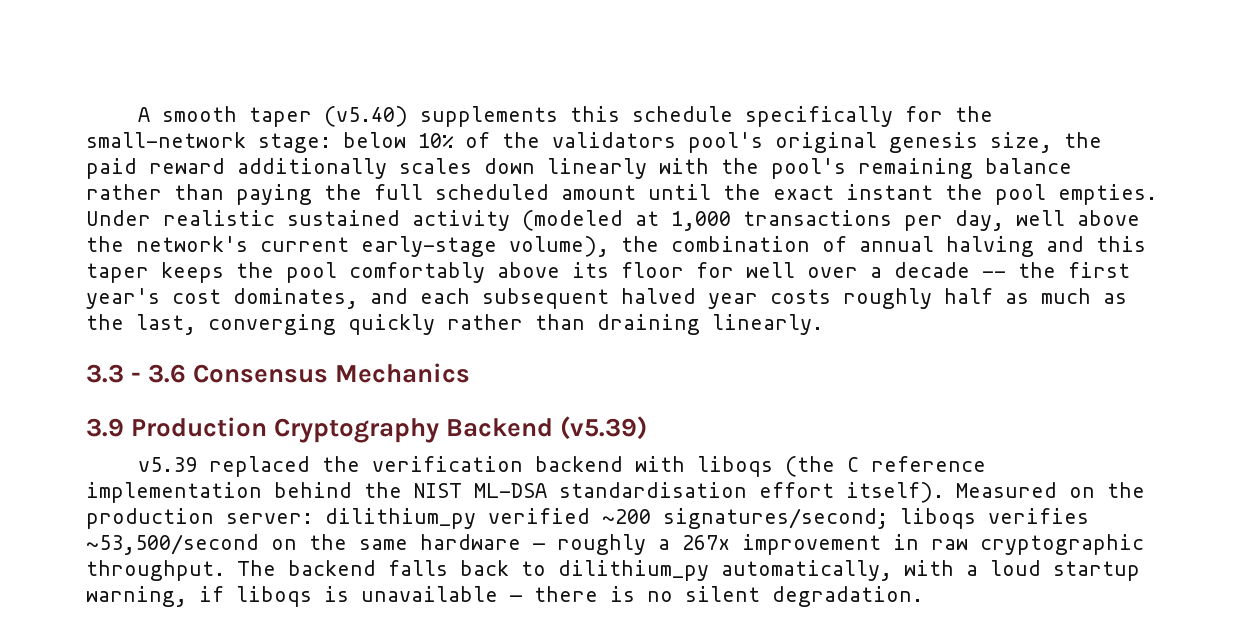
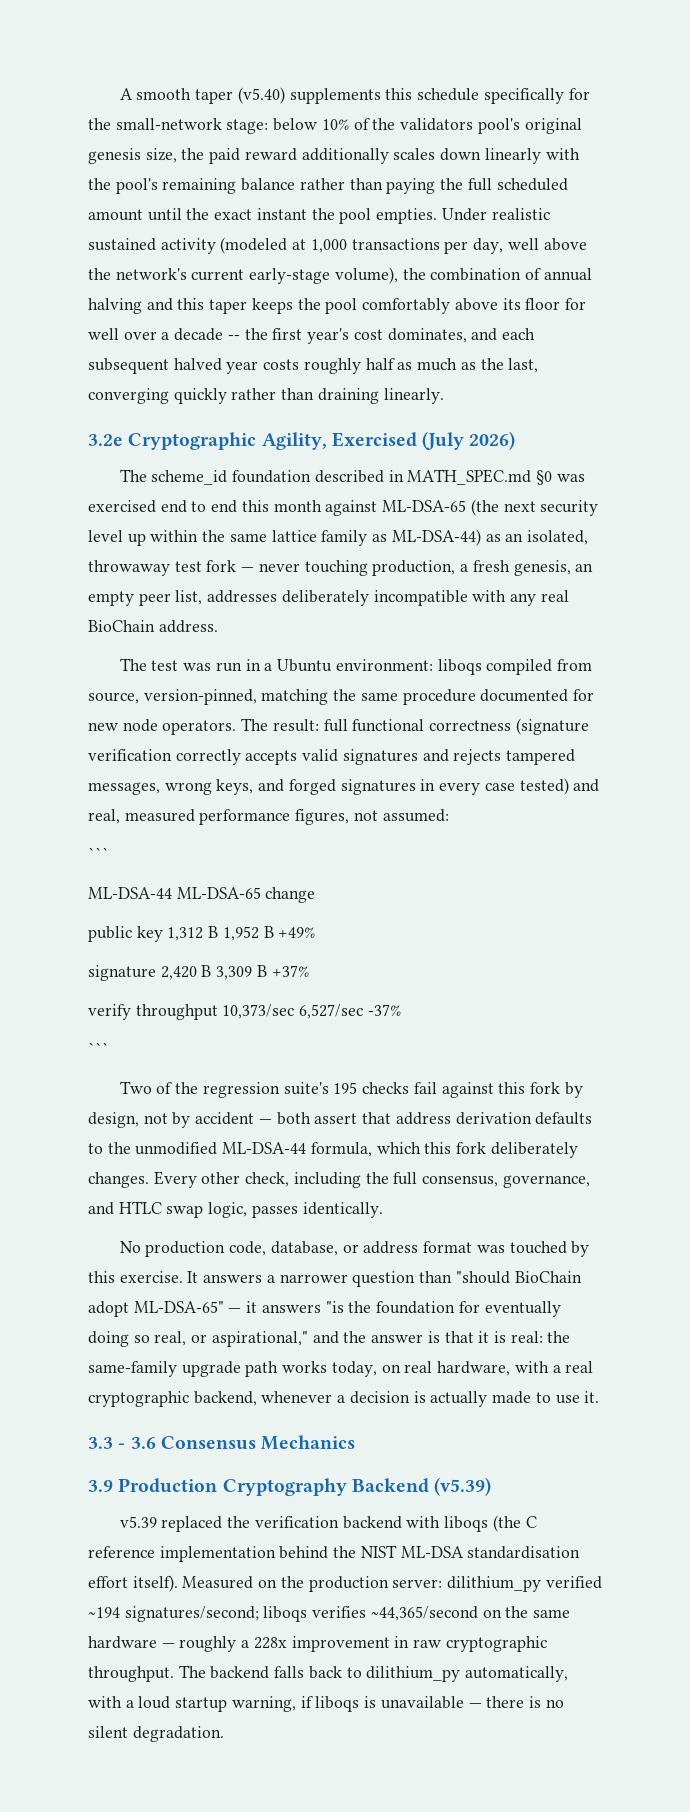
(823, 324) none -> [88,431,516,450] [119,469,585,485] [88,499,599,516] [88,529,588,546] [88,560,594,576] [88,590,569,606] [88,620,218,633] [119,658,592,675] [88,689,595,705] [88,718,589,735] [88,749,576,765] [88,778,600,795] [88,809,449,825] [88,847,109,860] [88,887,316,903] [88,926,316,942] [88,965,309,981] [88,1004,401,1020] [88,1042,109,1055] [119,1081,583,1098] [88,1112,593,1128] [88,1142,578,1158] [88,1171,590,1188] [88,1201,383,1218] [119,1241,590,1257] [88,1271,582,1287] [88,1301,561,1317] [88,1331,571,1347] [88,1361,594,1377] [88,1391,600,1407] // 3.2e Cryptographic Agility, Exercised (July 2026) // The scheme_id foundation described in MATH_SPEC.md §0 was exercised end to end this month against ML-DSA-65 (the next security level up within the same lattice family as ML-DSA-44) as an isolated, throwaway test fork — never touching production, a fresh genesis, an empty peer list, addresses deliberately incompatible with any real BioChain address. // The test was run in a Ubuntu environment: liboqs compiled from source, version-pinned, matching the same procedure documented for new node operators. The result: full functional correctness (signature verification correctly accepts valid signatures and rejects tampered messages, wrong keys, and forged signatures in every case tested) and real, measured performance figures, not assumed: // ``` // ML-DSA-44 ML-DSA-65 change // public key 1,312 B 1,952 B +49% // signature 2,420 B 3,309 B +37% // verify throughput 10,373/sec 6,527/sec -37% // ``` // Two of the regression suite's 195 checks fail against this fork by design, not by accident — both assert that address derivation defaults to the unmodified ML-DSA-44 formula, which this fork deliberately changes. Every other check, including the full consensus, governance, and HTLC swap logic, passes identically. // No production code, database, or address format was touched by this exercise. It answers a narrower question than "should BioChain adopt ML-DSA-65" — it answers "is the foundation for eventually doing so real, or aspirational," and the answer is that it is real: the same-family upgrade path works today, on real hardware, with a real cryptographic backend, whenever a decision is actually made to use it.
[602,509,651,524] ~200 -> [88,1607,120,1618] ~194
[86,534,259,555] ~53,500/second -> [370,1606,478,1621] ~44,365/second
[682,535,730,550] 267x -> [253,1637,287,1649] 228x

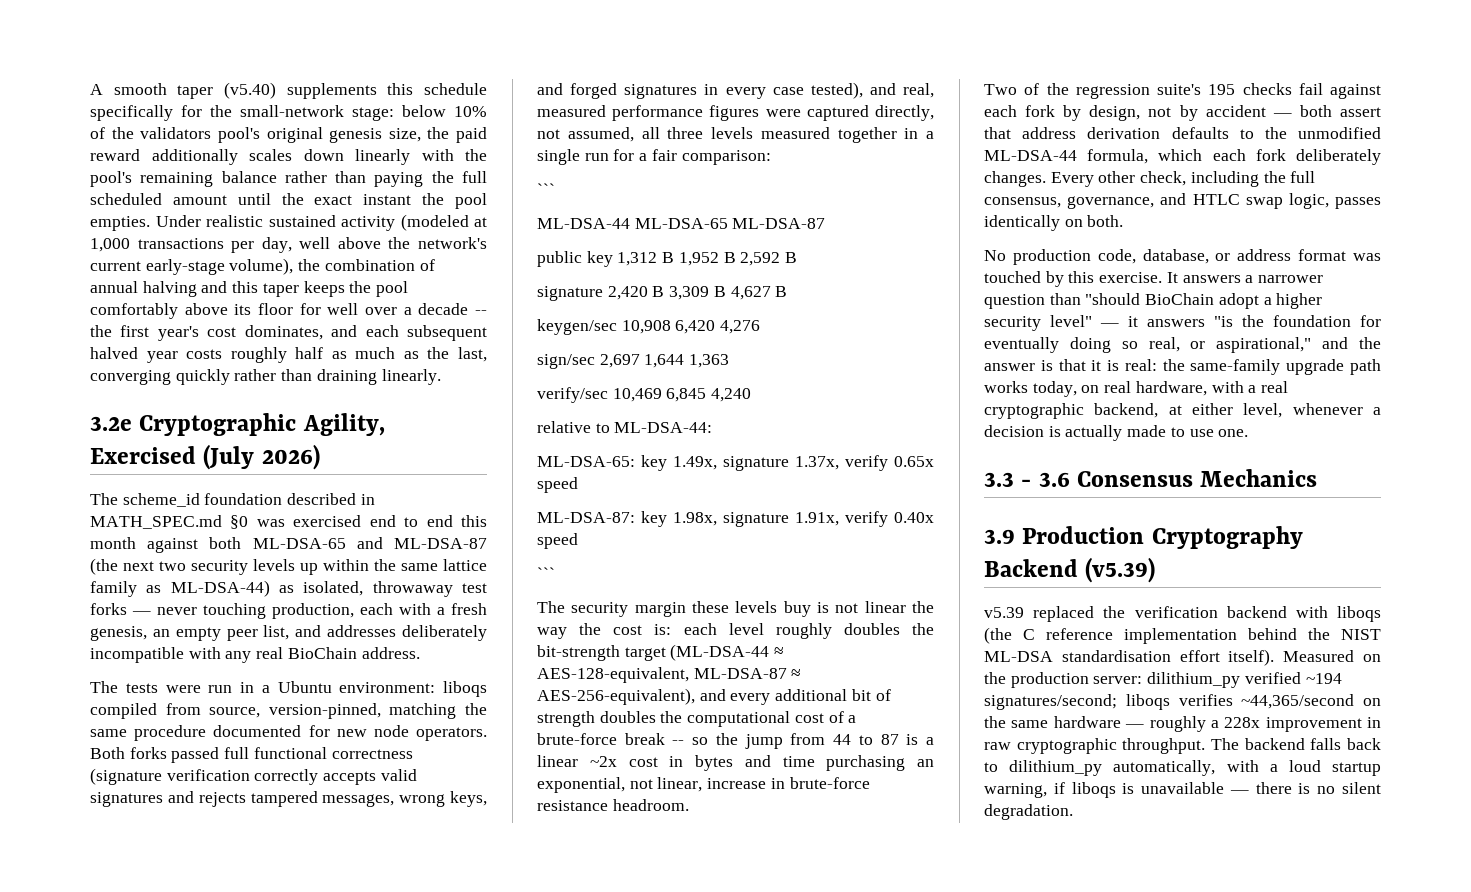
[382,499,599,516] [88,530,123,542] ML-DSA-65 (the next security level -> [209,537,487,549] [90,558,295,575] both ML-DSA-65 and ML-DSA-87 (the next two security levels
[505,533,524,542] an -> (294, 589) none
[206,560,237,572] fork -> [90,603,127,615] forks
(456, 568) none -> [360,603,431,615] each with
(203, 597) none -> [295,625,322,637] and
[151,660,212,671] test was -> [125,683,201,693] tests were
[241,718,319,732] The result: -> [90,747,220,763] Both forks passed
[519,778,569,795] tested) -> [810,82,863,99] tested),
[295,809,449,825] figures, not assumed: -> [709,105,934,121] [537,127,934,143] [537,149,771,165] figures were captured directly, not assumed, all three levels measured together in a single run for a fair comparison:
[265,887,316,903] change -> [732,218,826,229] ML-DSA-87
[278,927,316,938] +49% -> [740,252,798,266] 2,592 B
[271,965,309,977] [88,1004,401,1020] [88,1042,109,1055] +37% // verify throughput 10,373/sec 6,527/sec -37% // ``` -> [730,286,788,300] [537,319,761,335] [537,354,730,369] [537,387,752,403] [537,421,713,433] [537,455,934,471] [537,477,578,493] [537,511,934,527] [537,533,578,549] [537,567,555,579] [537,601,934,617] [537,623,934,639] [537,644,785,661] [537,667,802,683] [537,688,891,705] [537,711,857,727] [537,733,934,749] [537,755,934,771] [537,777,870,793] [537,799,689,811] 4,627 B // keygen/sec 10,908 6,420 4,276 // sign/sec 2,697 1,644 1,363 // verify/sec 10,469 6,845 4,240 // relative to ML-DSA-44: // ML-DSA-65: key 1.49x, signature 1.37x, verify 0.65x speed // ML-DSA-87: key 1.98x, signature 1.91x, verify 0.40x speed // ``` // The security margin these levels buy is not linear the way the cost is: each level roughly doubles the bit-strength target (ML-DSA-44 ≈ AES-128-equivalent, ML-DSA-87 ≈ AES-256-equivalent), and every additional bit of strength doubles the computational cost of a brute-force break -- so the jump from 44 to 87 is a linear ~2x cost in bytes and time purchasing an exponential, not linear, increase in brute-force resistance headroom.
[498,1082,526,1094] this -> [984,105,1017,117] each
[424,1142,452,1154] this -> [1212,149,1246,161] each
[302,1202,383,1218] identically. -> [984,215,1124,231] identically on both.
[133,1301,224,1313] ML-DSA-65" -> [1263,293,1323,309] [984,315,1092,331] a higher security level"
(257, 1398) none -> [1168,403,1283,418] at either level,
[584,1391,600,1403] it. -> [1218,429,1249,437] one.

